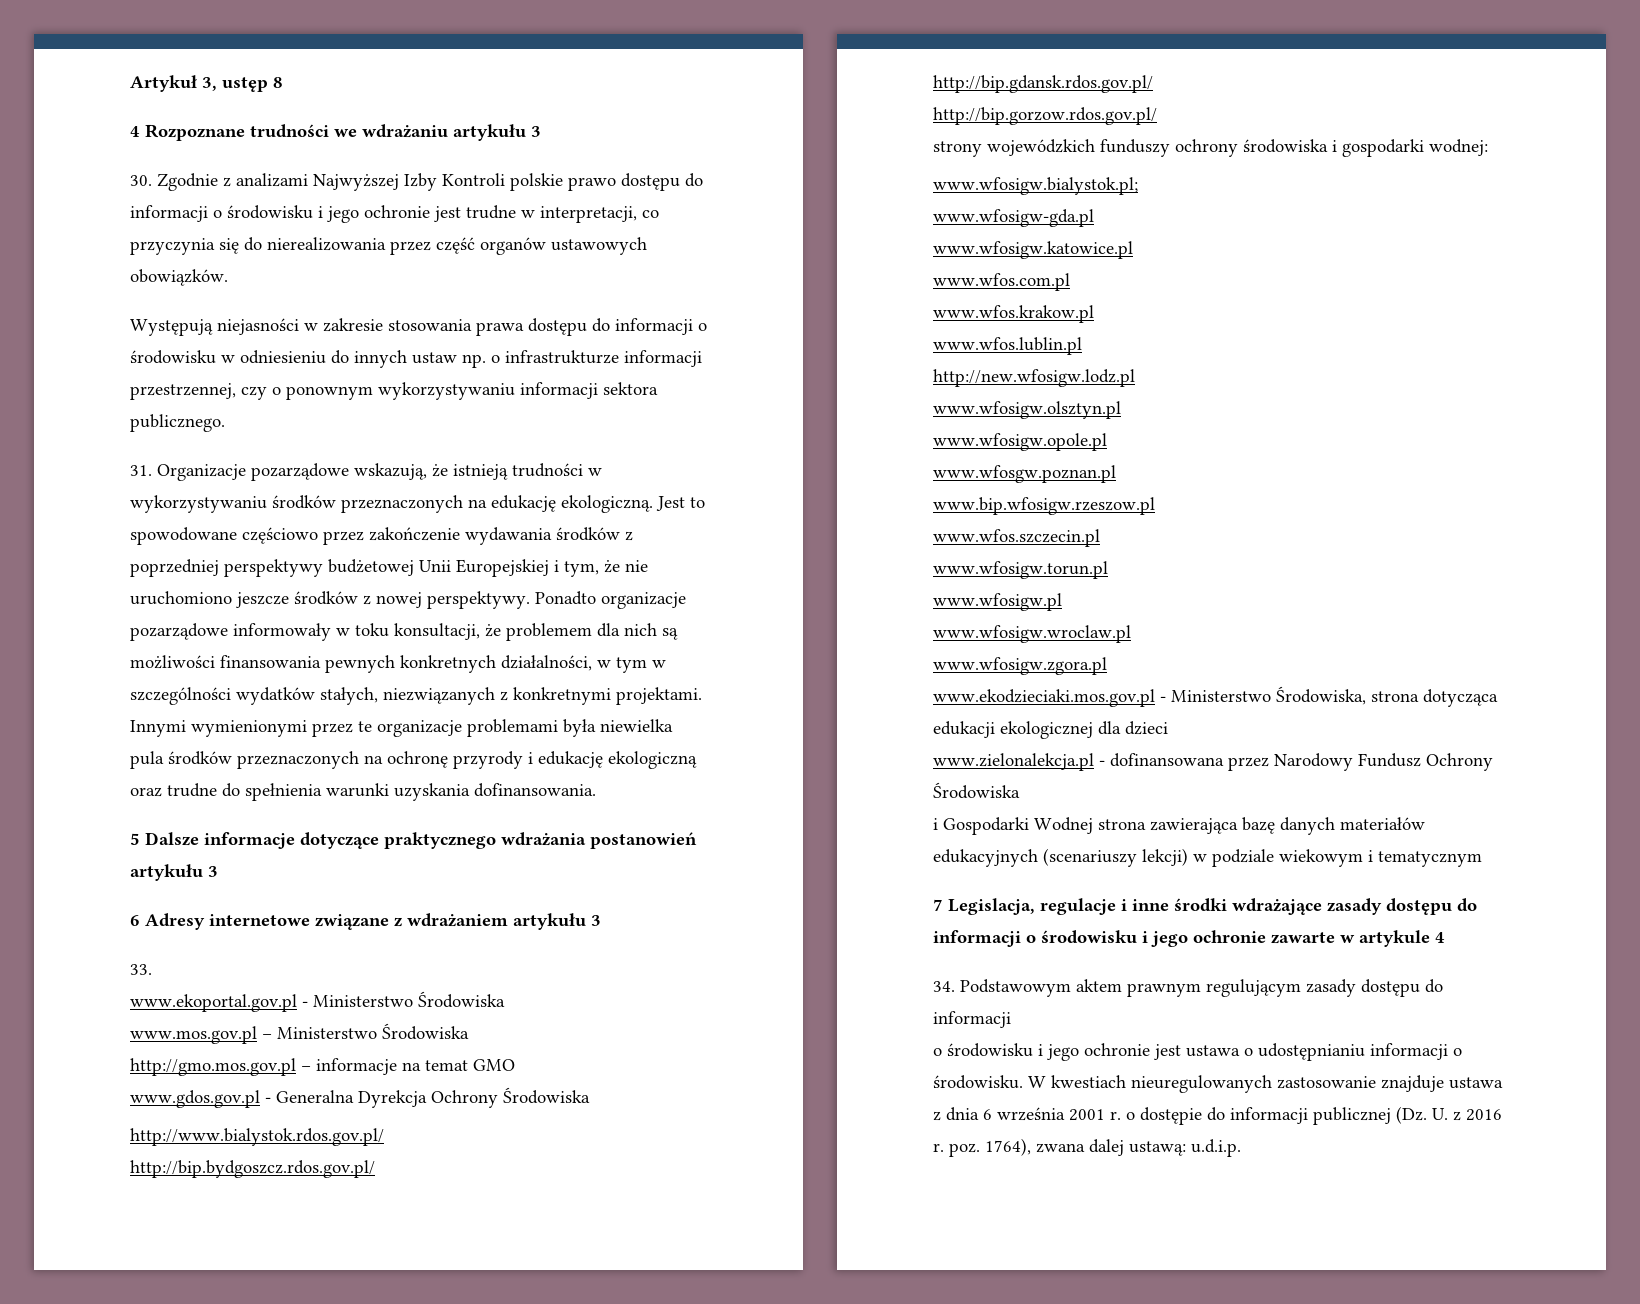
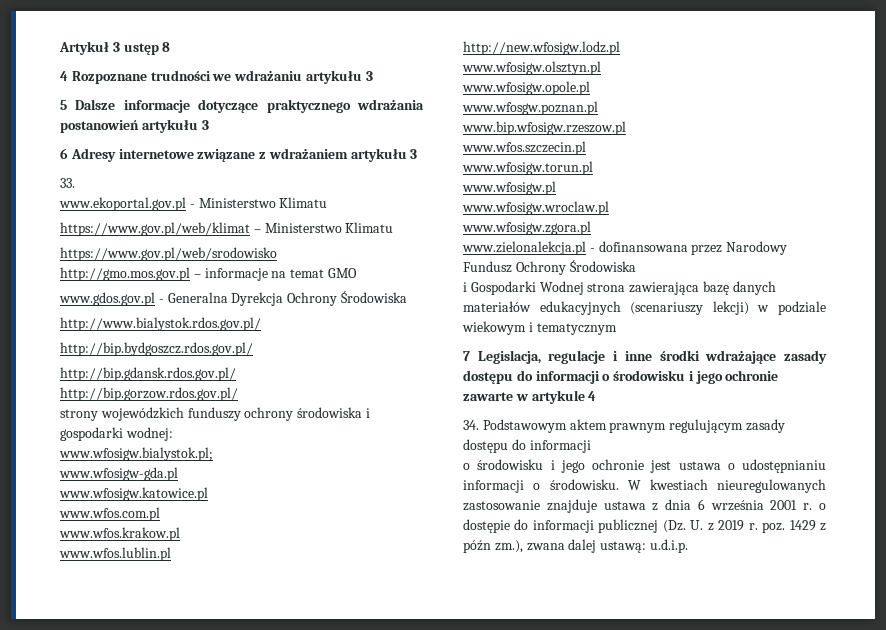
[202,77,217,91] 3, -> [112,42,120,52] 3
[130,173,703,191] [130,205,659,223] [130,237,647,255] [130,269,228,286] [130,318,707,336] [130,350,702,368] [130,382,658,400] [130,414,225,432] [130,463,602,481] [130,495,705,513] [130,527,633,545] [130,559,648,577] [130,591,686,609] [130,623,678,641] [130,655,666,673] [130,687,702,705] [130,719,673,737] [130,751,697,769] [130,783,596,801] // 30. Zgodnie z analizami Najwyższej Izby Kontroli polskie prawo dostępu do informacji o środowisku i jego ochronie jest trudne w interpretacji, co przyczynia się do nierealizowania przez część organów ustawowych obowiązków. // Występują niejasności w zakresie stosowania prawa dostępu do informacji o środowisku w odniesieniu do innych ustaw np. o infrastrukturze informacji przestrzennej, czy o ponownym wykorzystywaniu informacji sektora publicznego. // 31. Organizacje pozarządowe wskazują, że istnieją trudności w wykorzystywaniu środków przeznaczonych na edukację ekologiczną. Jest to spowodowane częściowo przez zakończenie wydawania środków z poprzedniej perspektywy budżetowej Unii Europejskiej i tym, że nie uruchomiono jeszcze środków z nowej perspektywy. Ponadto organizacje pozarządowe informowały w toku konsultacji, że problemem dla nich są możliwości finansowania pewnych konkretnych działalności, w tym w szczególności wydatków stałych, niezwiązanych z konkretnymi projektami. Innymi wymienionymi przez te organizacje problemami była niewielka pula środków przeznaczonych na ochronę przyrody i edukację ekologiczną oraz trudne do spełnienia warunki uzyskania dofinansowania. -> (373, 76) none
[418,991,505,1008] [130,1023,469,1044] Środowiska // www.mos.gov.pl – Ministerstwo Środowiska -> [279,197,328,208] [60,222,394,236] [60,247,277,261] Klimatu // https://www.gov.pl/web/klimat – Ministerstwo Klimatu // https://www.gov.pl/web/srodowisko
[933,686,1498,707] [933,721,1168,739] // www.ekodzieciaki.mos.gov.pl - Ministerstwo Środowiska, strona dotycząca edukacji ekologicznej dla dzieci -> (591, 228) none
[1466,1109,1502,1121] 2016 -> [718,520,745,531] 2019
[985,1138,1031,1156] 1764), -> [789,520,826,531] [463,540,523,553] 1429 z późn zm.),

